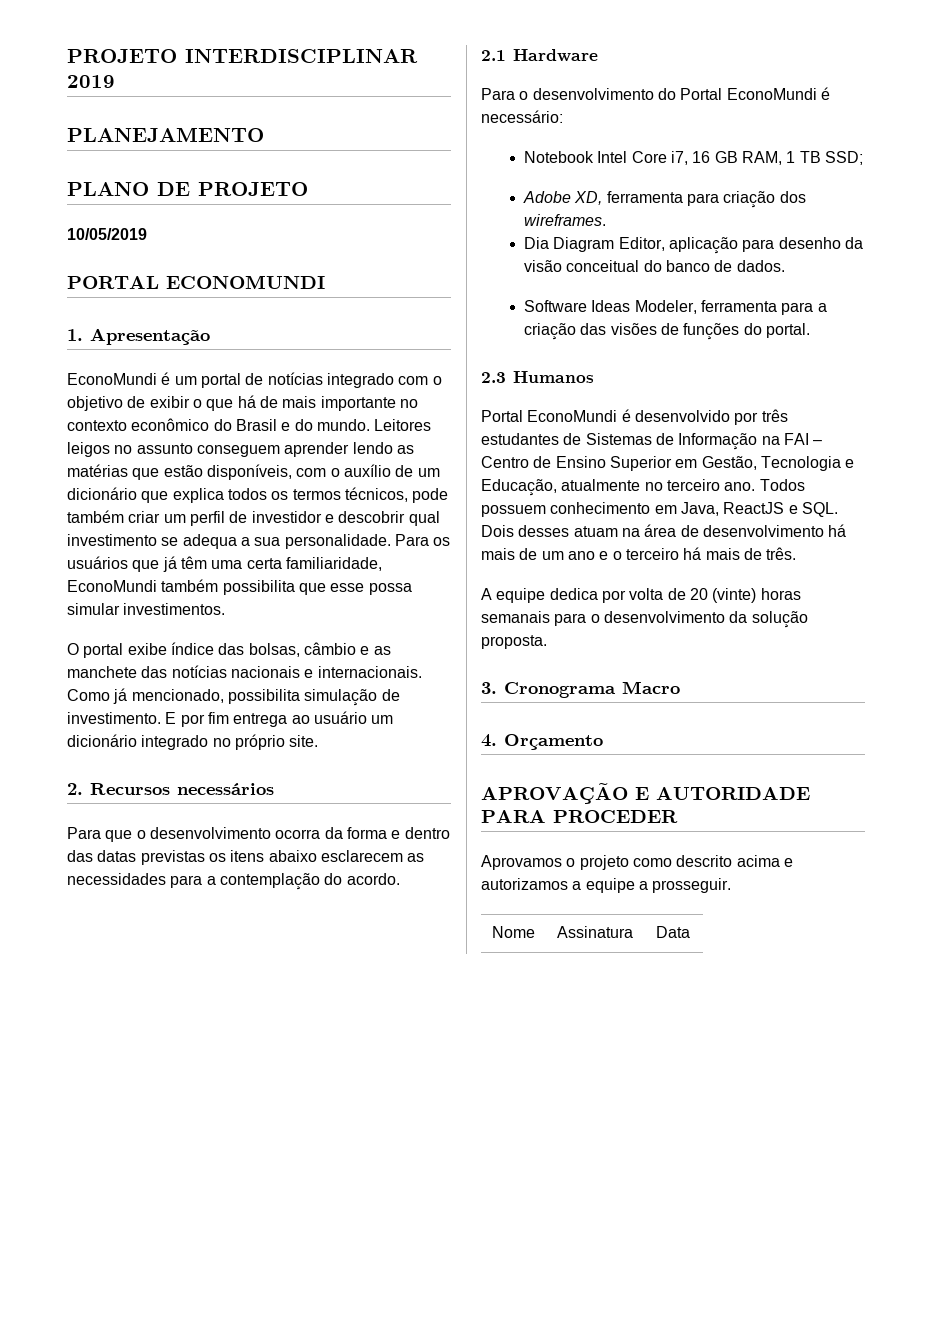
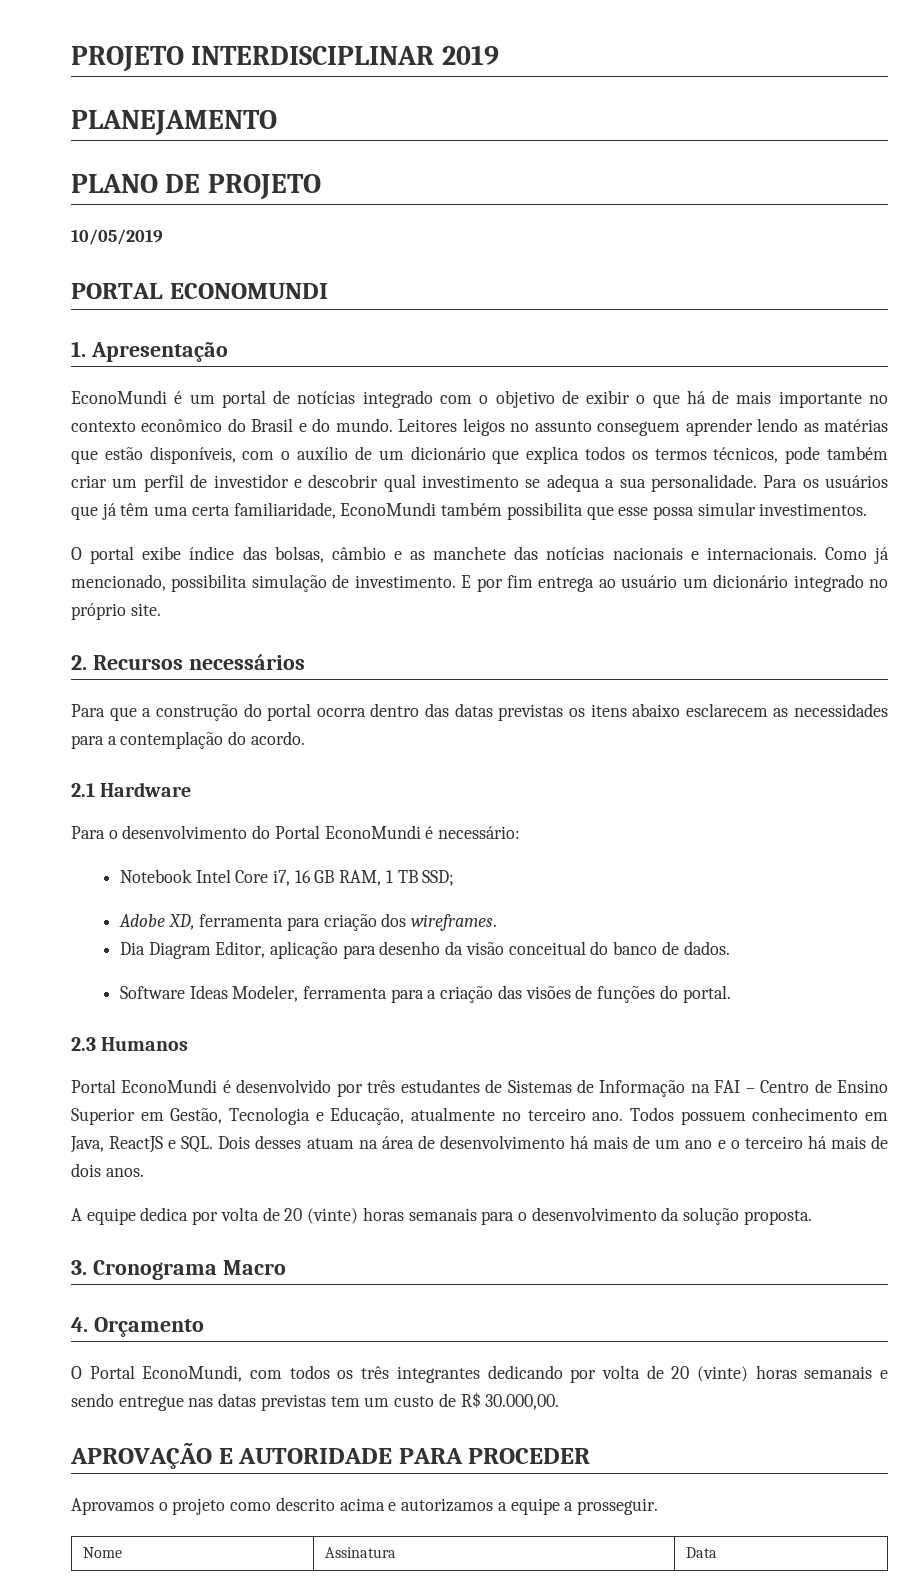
[136,827,401,839] o desenvolvimento ocorra da forma e -> [142,703,366,721] a construção do portal ocorra
[766,547,797,560] três. -> [71,1163,144,1177] dois anos.
(603, 742) none -> [71,1365,888,1383] [71,1392,560,1411] // O Portal EconoMundi, com todos os três integrantes dedicando por volta de 20 (vinte) horas semanais e sendo entregue nas datas previstas tem um custo de R$ 30.000,00.

